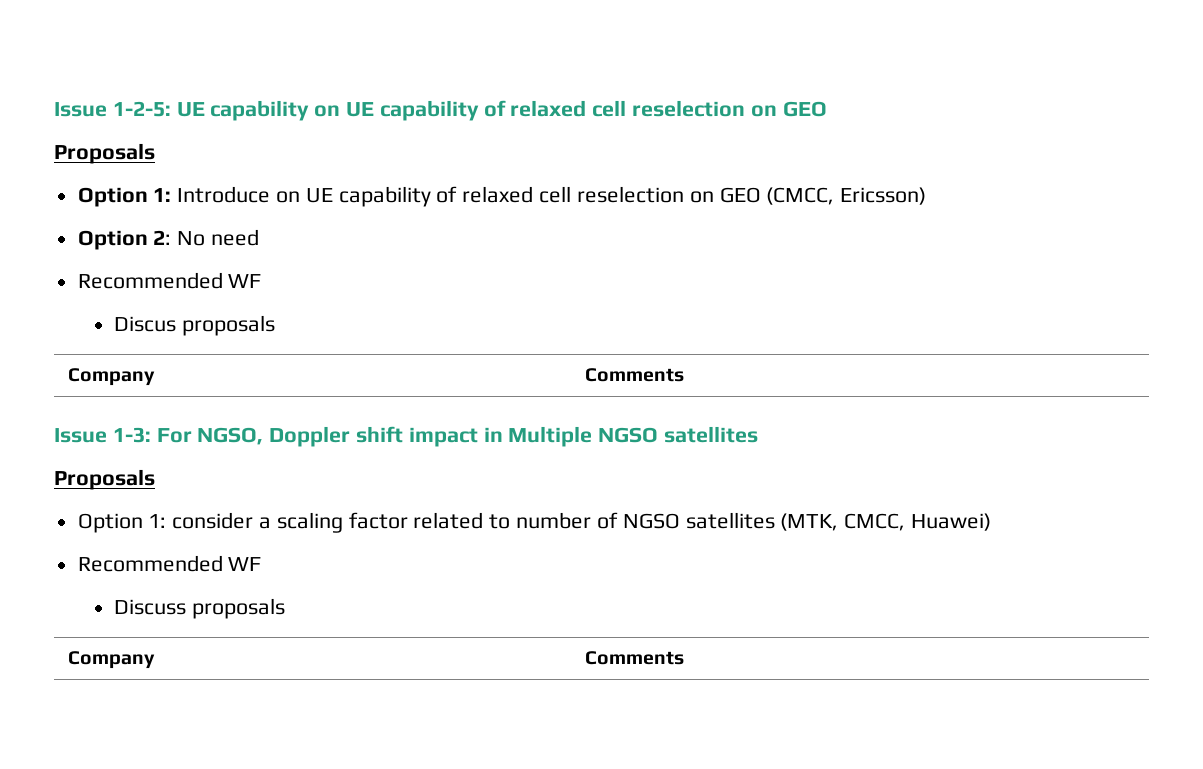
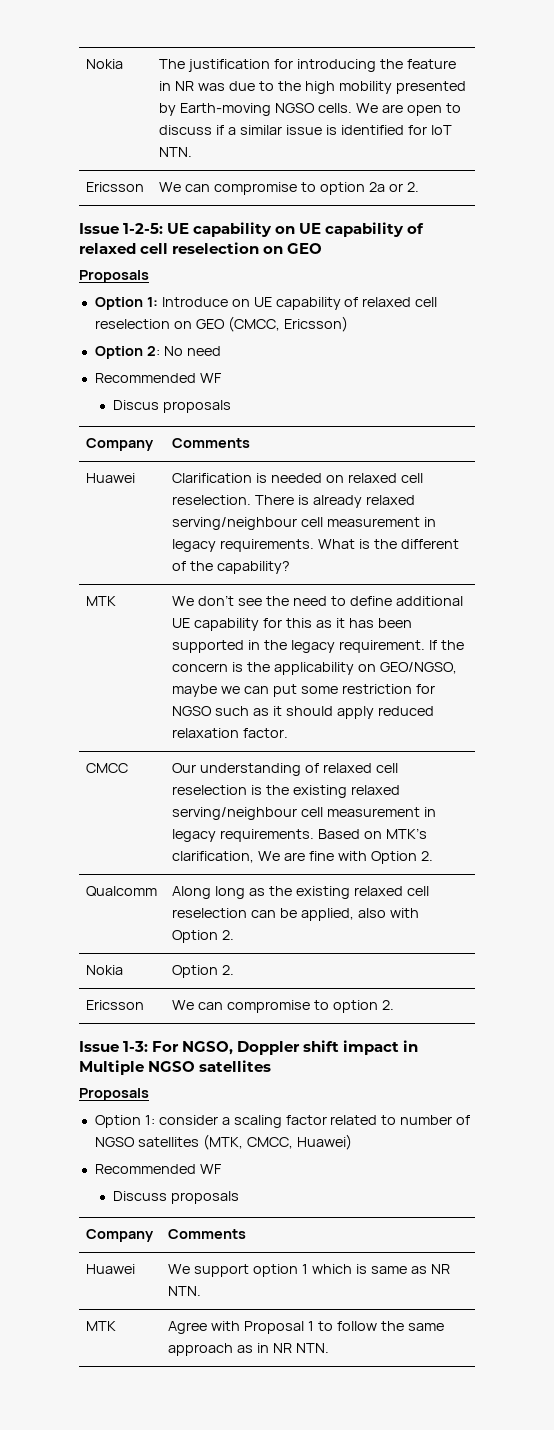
(54, 109) none -> [86,59,124,69] [159,59,456,72] [159,81,466,94] [159,103,461,116] [159,125,452,135] [159,147,193,157] [86,182,145,192] [159,182,419,195] Nokia | The justification for introducing the feature in NR was due to the high mobility presented by Earth-moving NGSO cells. We are open to discuss if a similar issue is identified for IoT NTN. // Ericsson | We can compromise to option 2a or 2. //
(684, 375) none -> [86,473,136,483] [172,473,423,483] [172,495,415,508] [172,517,437,530] [172,539,459,552] [172,561,291,574] [86,596,117,606] [172,595,463,606] [172,618,412,631] [172,640,464,653] [172,662,457,675] [172,684,435,697] [172,706,434,719] [172,728,289,738] [86,763,129,773] [172,763,398,776] [172,785,400,798] [172,807,437,820] [172,828,427,842] [172,851,433,864] [86,886,158,896] [172,886,429,899] [172,908,419,921] [172,930,235,943] [86,965,124,975] [172,965,235,978] [86,1000,145,1010] [172,1000,394,1013] // Huawei | Clarification is needed on relaxed cell reselection. There is already relaxed serving/neighbour cell measurement in legacy requirements. What is the different of the capability? // MTK | We don’t see the need to define additional UE capability for this as it has been supported in the legacy requirement. If the concern is the applicability on GEO/NGSO, maybe we can put some restriction for NGSO such as it should apply reduced relaxation factor. // CMCC | Our understanding of relaxed cell reselection is the existing relaxed serving/neighbour cell measurement in legacy requirements. Based on MTK’s clarification, We are fine with Option 2. // Qualcomm | Along long as the existing relaxed cell reselection can be applied, also with Option 2. // Nokia | Option 2. // Ericsson | We can compromise to option 2.
(684, 658) none -> [86,1264,136,1274] [168,1264,450,1277] [168,1286,202,1296] [86,1321,117,1331] [168,1321,444,1334] [168,1343,329,1356] // Huawei | We support option 1 which is same as NR NTN. // MTK | Agree with Proposal 1 to follow the same approach as in NR NTN.

